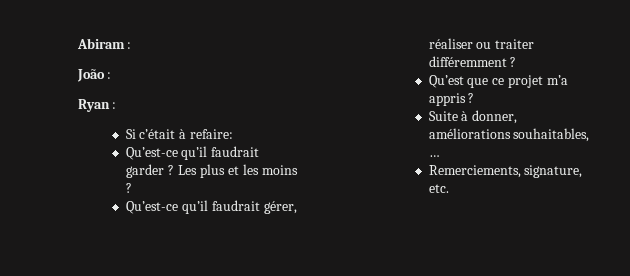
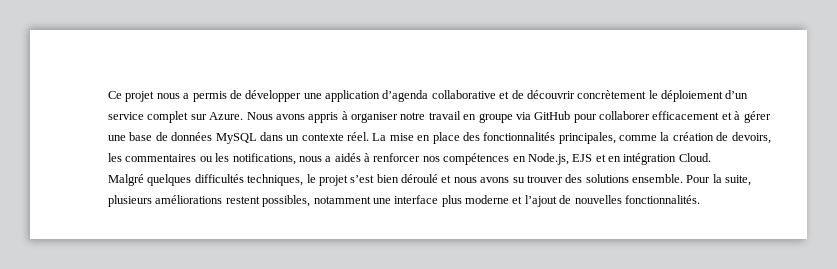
[76,38,132,49] [76,69,112,82] [77,99,117,112] [125,129,233,139] [125,146,260,160] [125,164,299,178] [125,183,132,193] [125,200,297,214] [428,38,535,49] [428,56,517,67] [428,75,568,88] [428,93,475,106] [428,110,518,124] [428,128,590,142] [428,155,440,157] [428,165,583,178] [428,184,449,193] Abiram : // João : // Ryan : // Si c’était à refaire: // Qu’est-ce qu’il faudrait garder ? Les plus et les moins ? // Qu’est-ce qu’il faudrait gérer, réaliser ou traiter différemment ? // Qu’est que ce projet m’a appris ? // Suite à donner, améliorations souhaitables, … // Remerciements, signature, etc. -> [108,90,749,102] [108,111,771,123] [108,132,771,144] [108,153,711,165] [108,174,752,186] [108,195,700,207] Ce projet nous a permis de développer une application d’agenda collaborative et de découvrir concrètement le déploiement d’un service complet sur Azure. Nous avons appris à organiser notre travail en groupe via GitHub pour collaborer efficacement et à gérer une base de données MySQL dans un contexte réel. La mise en place des fonctionnalités principales, comme la création de devoirs, les commentaires ou les notifications, nous a aidés à renforcer nos compétences en Node.js, EJS et en intégration Cloud. // Malgré quelques difficultés techniques, le projet s’est bien déroulé et nous avons su trouver des solutions ensemble. Pour la suite, plusieurs améliorations restent possibles, notamment une interface plus moderne et l’ajout de nouvelles fonctionnalités.

